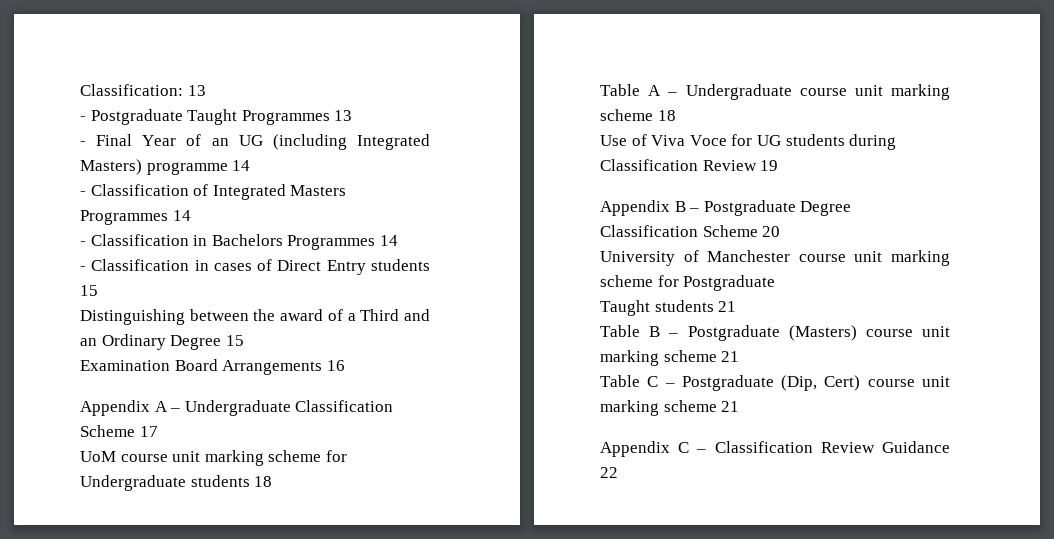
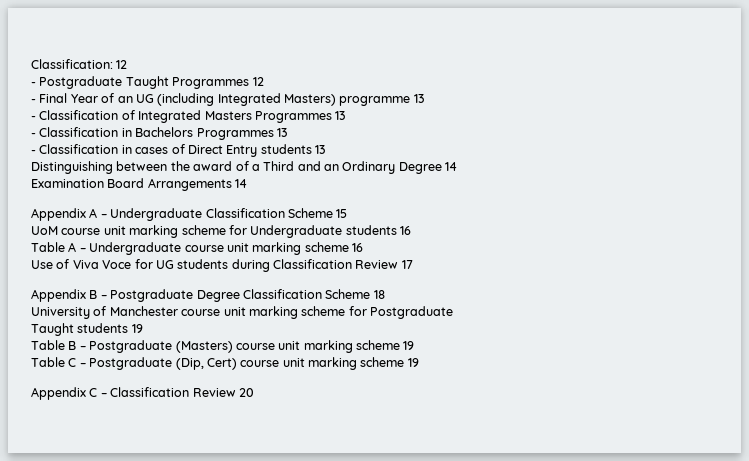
[187,85,206,96] 13 -> [116,60,128,69] 12
[334,110,353,121] 13 -> [252,77,264,86] 12
[232,160,251,171] 14 -> [413,94,425,103] 13
[172,210,191,221] 14 -> [335,111,347,120] 13
[379,235,398,246] 14 -> [276,128,288,137] 13
[80,285,98,296] 15 -> [315,145,326,154] 13
[225,335,244,346] 15 -> [445,162,458,171] 14
[326,360,345,371] 16 -> [235,179,248,188] 14
[139,426,158,437] 17 -> [336,209,348,218] 15
[254,476,273,487] 18 -> [400,226,411,235] 16
[657,110,676,121] 18 -> [352,243,363,252] 16
[760,160,779,171] 19 -> [401,260,413,269] 17
[762,226,781,237] 20 -> [373,290,385,299] 18
[718,301,737,312] 21 -> [131,324,143,333] 19
[721,351,740,362] 21 -> [403,341,415,350] 19
[721,401,740,412] 21 -> [407,358,419,367] 19
[882,441,950,453] [600,467,618,478] Guidance 22 -> [238,388,254,397] 20

